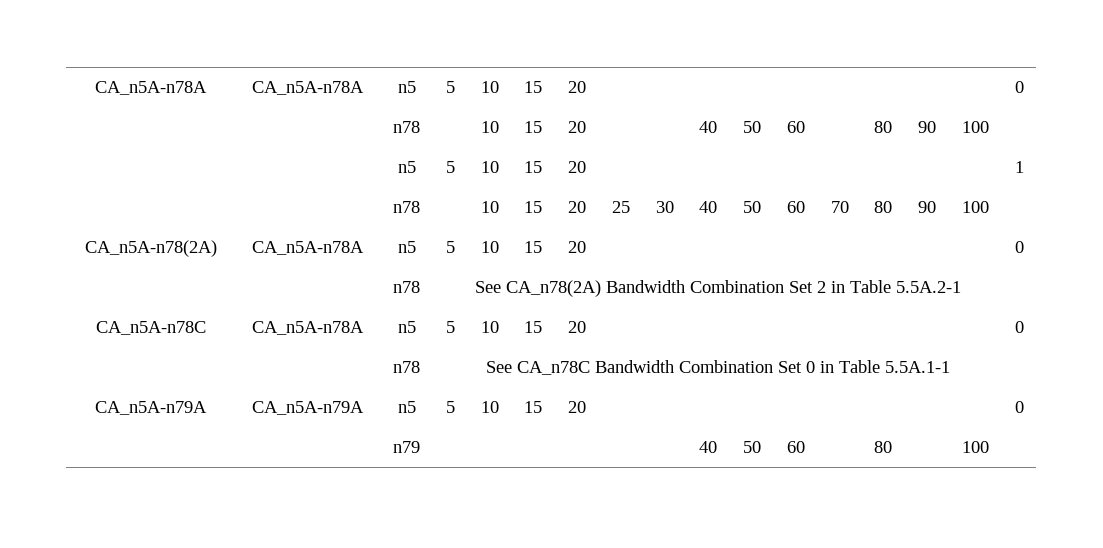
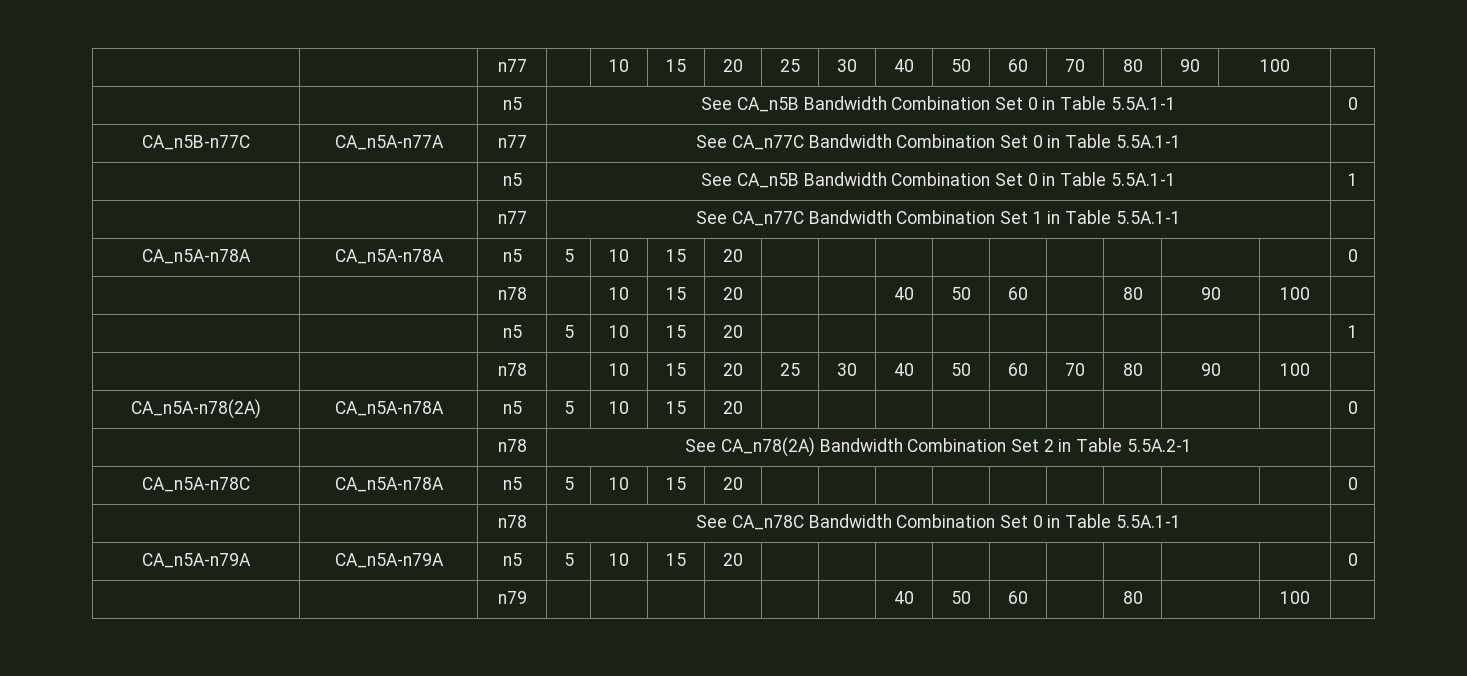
(95, 88) none -> [497,59,527,72] [609,59,629,72] [666,59,686,72] [723,59,743,72] [780,59,800,72] [837,59,857,72] [894,59,914,72] [951,59,971,72] [1008,59,1028,72] [1065,59,1085,72] [1122,59,1143,72] [1180,59,1200,72] [1259,59,1290,72] [502,97,522,110] [701,96,1176,112] [1347,97,1358,110] [142,135,250,150] [334,135,444,150] [497,135,527,148] [696,134,1181,150] [502,173,522,186] [701,172,1176,188] [1347,173,1358,186] [497,211,527,224] [696,210,1181,226] | | n77 | | 10 | 15 | 20 | 25 | 30 | 40 | 50 | 60 | 70 | 80 | 90 | 100 | // | | n5 | See CA_n5B Bandwidth Combination Set 0 in Table 5.5A.1-1 | 0 // CA_n5B-n77C | CA_n5A-n77A | n77 | See CA_n77C Bandwidth Combination Set 0 in Table 5.5A.1-1 | // | | n5 | See CA_n5B Bandwidth Combination Set 0 in Table 5.5A.1-1 | 1 // | | n77 | See CA_n77C Bandwidth Combination Set 1 in Table 5.5A.1-1 | //

